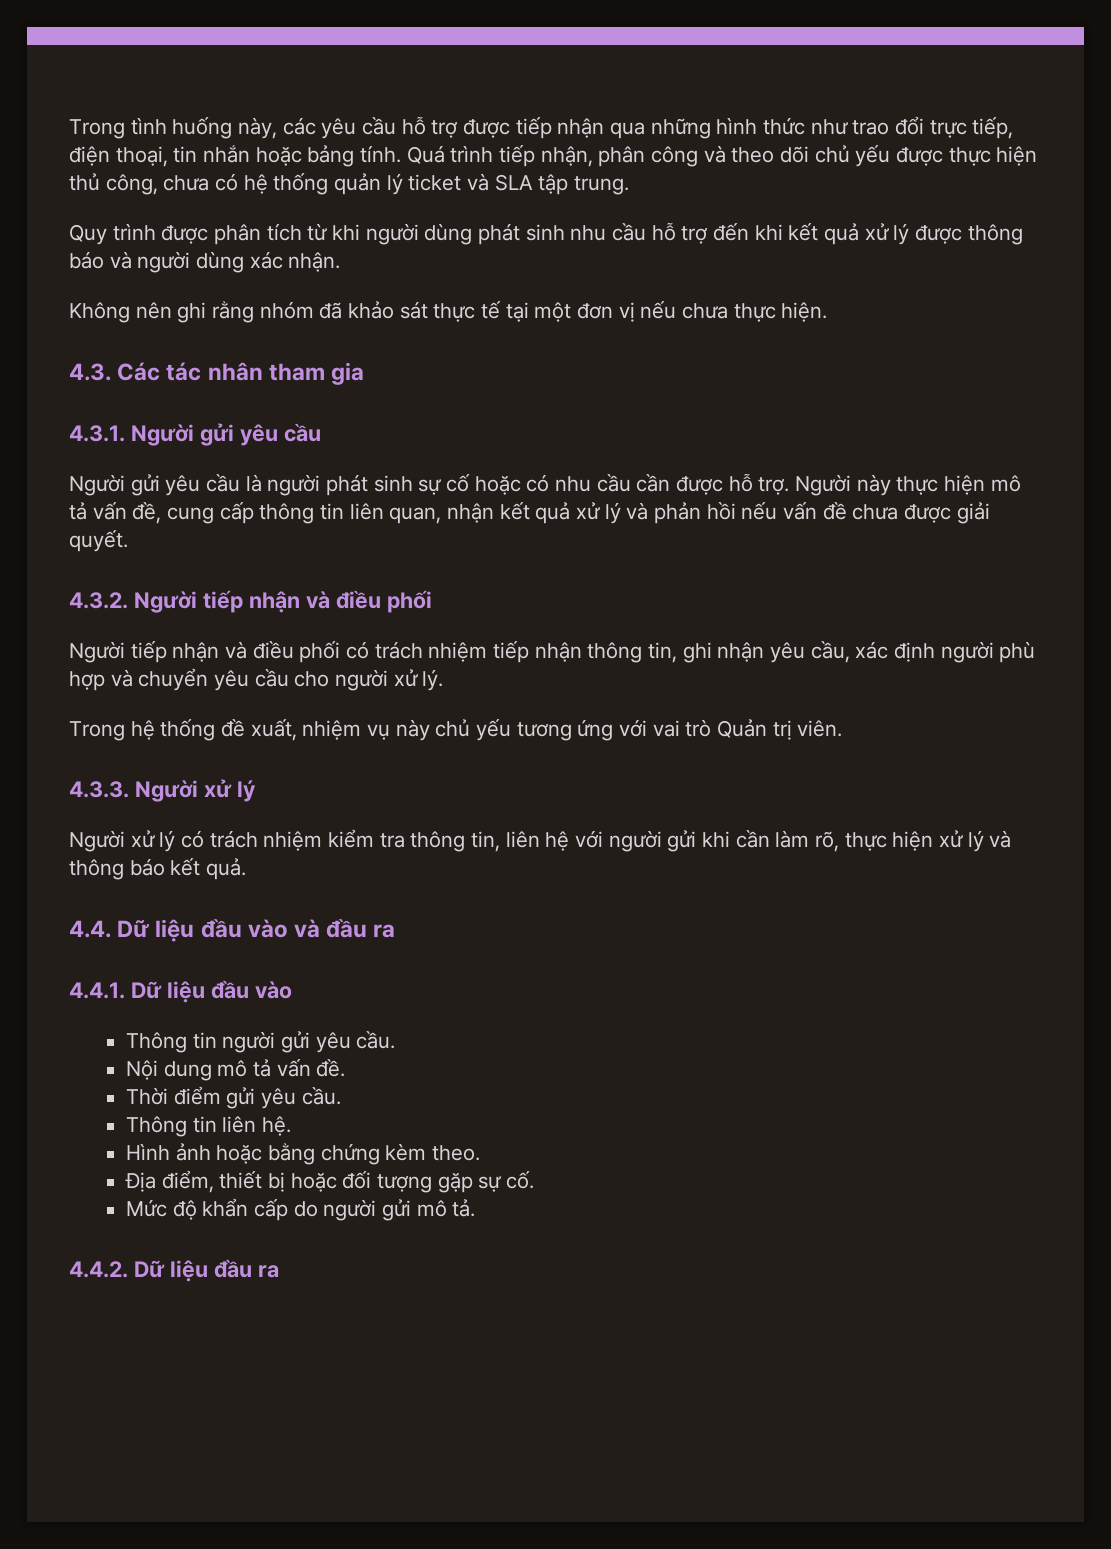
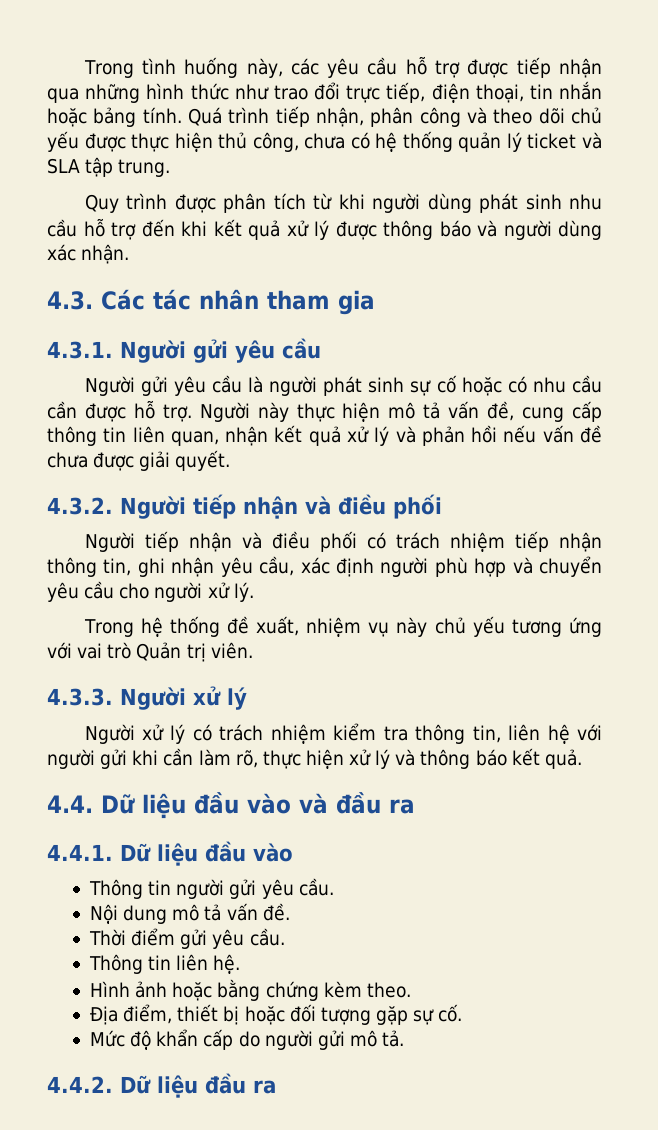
[69,301,828,323] // Không nên ghi rằng nhóm đã khảo sát thực tế tại một đơn vị nếu chưa thực hiện. -> (130, 254) none

